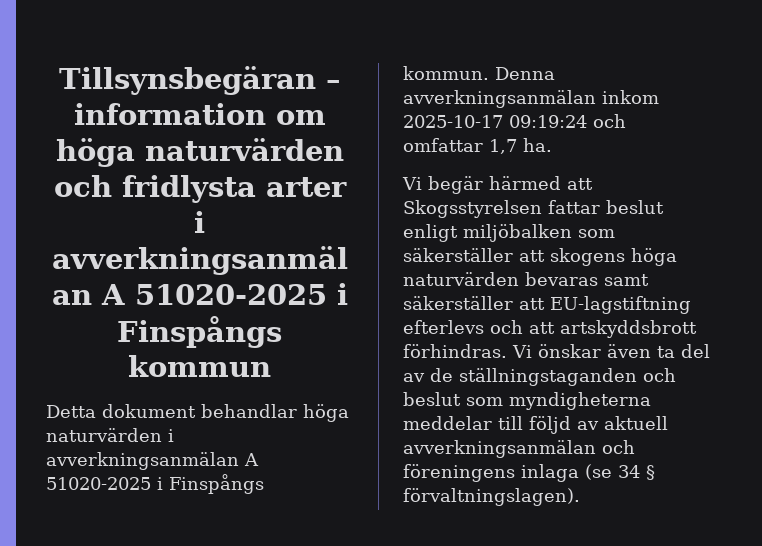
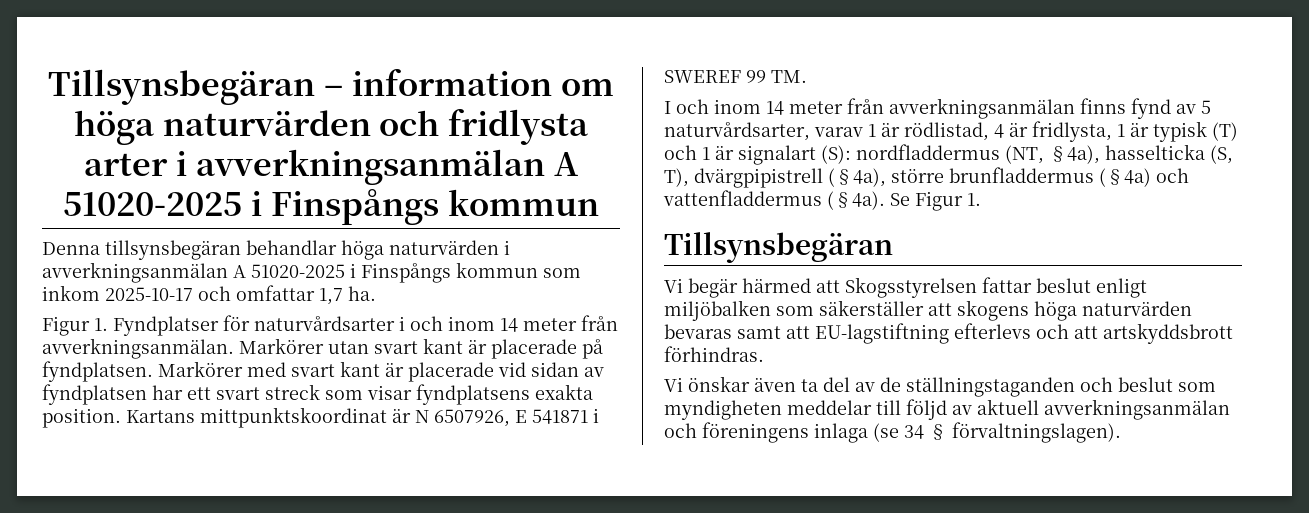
[46,404,196,418] Detta dokument -> [42,240,241,260] Denna tillsynsbegäran
[403,66,555,80] [403,90,596,108] kommun. Denna avverkningsanmälan -> [456,262,581,278] kommun som
[509,115,587,128] 09:19:24 -> (193, 294) none
(552, 145) none -> [42,315,618,336] [42,338,603,359] [42,361,604,382] [42,384,593,405] [42,407,599,428] [664,70,807,83] [664,98,1211,119] [664,121,1238,142] [664,144,1233,165] [664,167,1189,188] [663,190,981,211] [664,232,893,263] // Figur 1. Fyndplatser för naturvårdsarter i och inom 14 meter från avverkningsanmälan. Markörer utan svart kant är placerade på fyndplatsen. Markörer med svart kant är placerade vid sidan av fyndplatsen har ett svart streck som visar fyndplatsens exakta position. Kartans mittpunktskoordinat är N 6507926, E 541871 i SWEREF 99 TM. // I och inom 14 meter från avverkningsanmälan finns fynd av 5 naturvårdsarter, varav 1 är rödlistad, 4 är fridlysta, 1 är typisk (T) och 1 är signalart (S): nordfladdermus (NT, §4a), hasselticka (S, T), dvärgpipistrell (§4a), större brunfladdermus (§4a) och vattenfladdermus (§4a). Se Figur 1. // Tillsynsbegäran
[403,296,513,310] säkerställer -> (781, 332) none
(507, 351) none -> (764, 354) //
[509,392,651,410] myndigheterna -> [664,400,782,420] myndigheten

